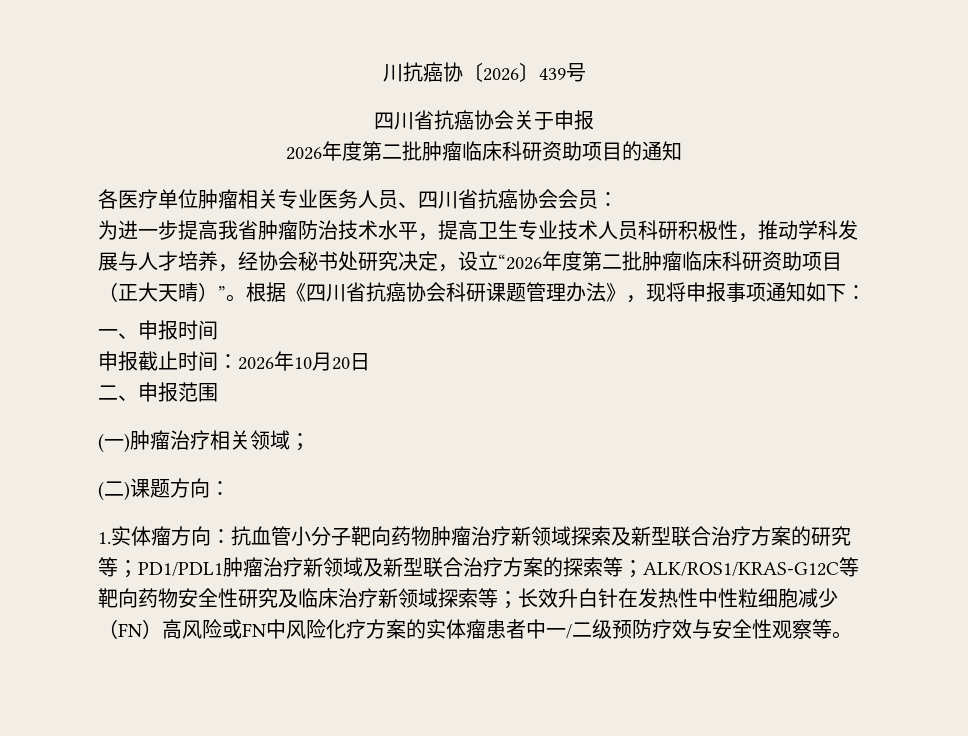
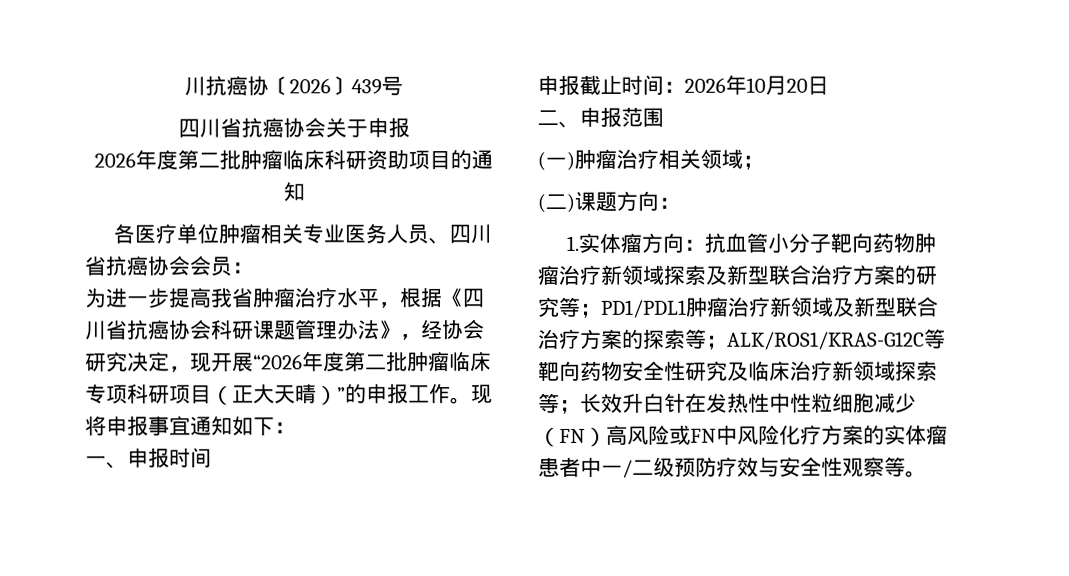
[298,220,858,241] [98,251,842,272] [98,282,246,302] 防治技术水平，提高卫生专业技术人员科研积极性，推动学科发展与人才培养，经协会秘书处研究决定，设立“2026年度第二批肿瘤临床科研资助项目（正大天晴）”。 -> [294,287,401,309] 治疗水平，
(646, 299) none -> [421,319,485,340] [85,351,492,373] [85,383,472,406] 经协会研究决定，现开展“2026年度第二批肿瘤临床专项科研项目（正大天晴）”的申报工作。
[746,283,766,302] 项 -> [169,415,191,436] 宜

